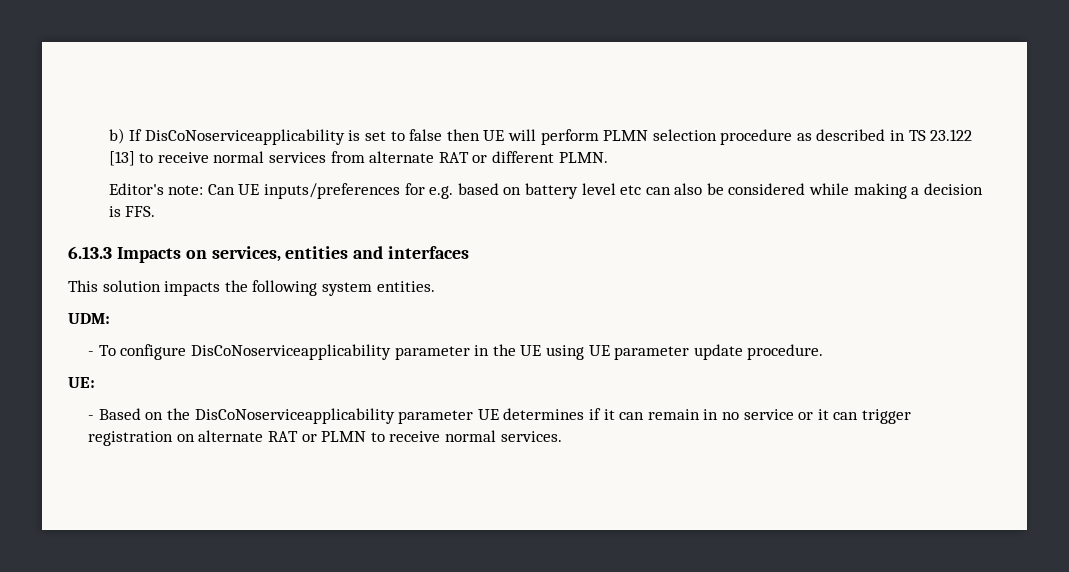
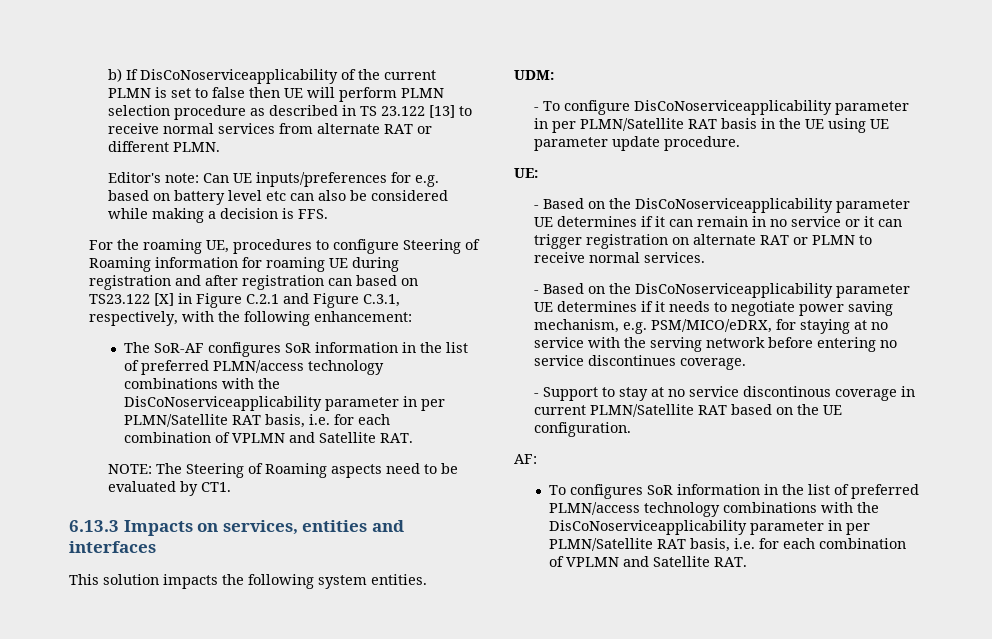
(345, 137) none -> [340,69,436,80] [107,88,151,98] of the current PLMN
(156, 211) none -> [88,239,480,254] [88,257,399,272] [88,275,418,290] [88,293,400,308] [88,311,412,326] [123,342,468,357] [123,360,384,375] [123,378,280,389] [123,396,445,411] [123,414,390,428] [123,432,413,443] [107,463,458,478] [107,481,231,496] // For the roaming UE, procedures to configure Steering of Roaming information for roaming UE during registration and after registration can based on TS23.122 [X] in Figure C.2.1 and Figure C.3.1, respectively, with the following enhancement: // The SoR-AF configures SoR information in the list of preferred PLMN/access technology combinations with the DisCoNoserviceapplicability parameter in per PLMN/Satellite RAT basis, i.e. for each combination of VPLMN and Satellite RAT. // NOTE: The Steering of Roaming aspects need to be evaluated by CT1.
(490, 350) none -> [551,118,775,133] per PLMN/Satellite RAT basis in
(562, 436) none -> [533,283,910,298] [533,301,893,316] [533,319,888,334] [533,337,897,352] [533,355,746,370] [533,386,915,401] [533,404,842,417] [533,422,631,437] [514,454,537,464] [549,484,920,499] [549,502,880,517] [549,520,871,535] [549,538,907,552] [549,556,748,567] // - Based on the DisCoNoserviceapplicability parameter UE determines if it needs to negotiate power saving mechanism, e.g. PSM/MICO/eDRX, for staying at no service with the serving network before entering no service discontinues coverage. // - Support to stay at no service discontinous coverage in current PLMN/Satellite RAT based on the UE configuration. // AF: // To configures SoR information in the list of preferred PLMN/access technology combinations with the DisCoNoserviceapplicability parameter in per PLMN/Satellite RAT basis, i.e. for each combination of VPLMN and Satellite RAT.

